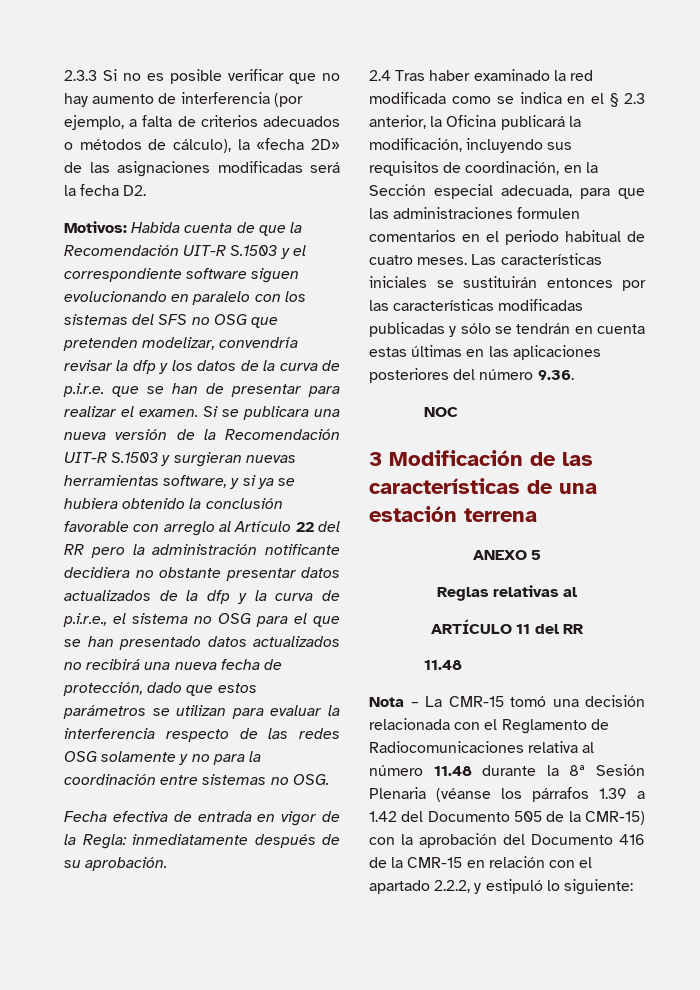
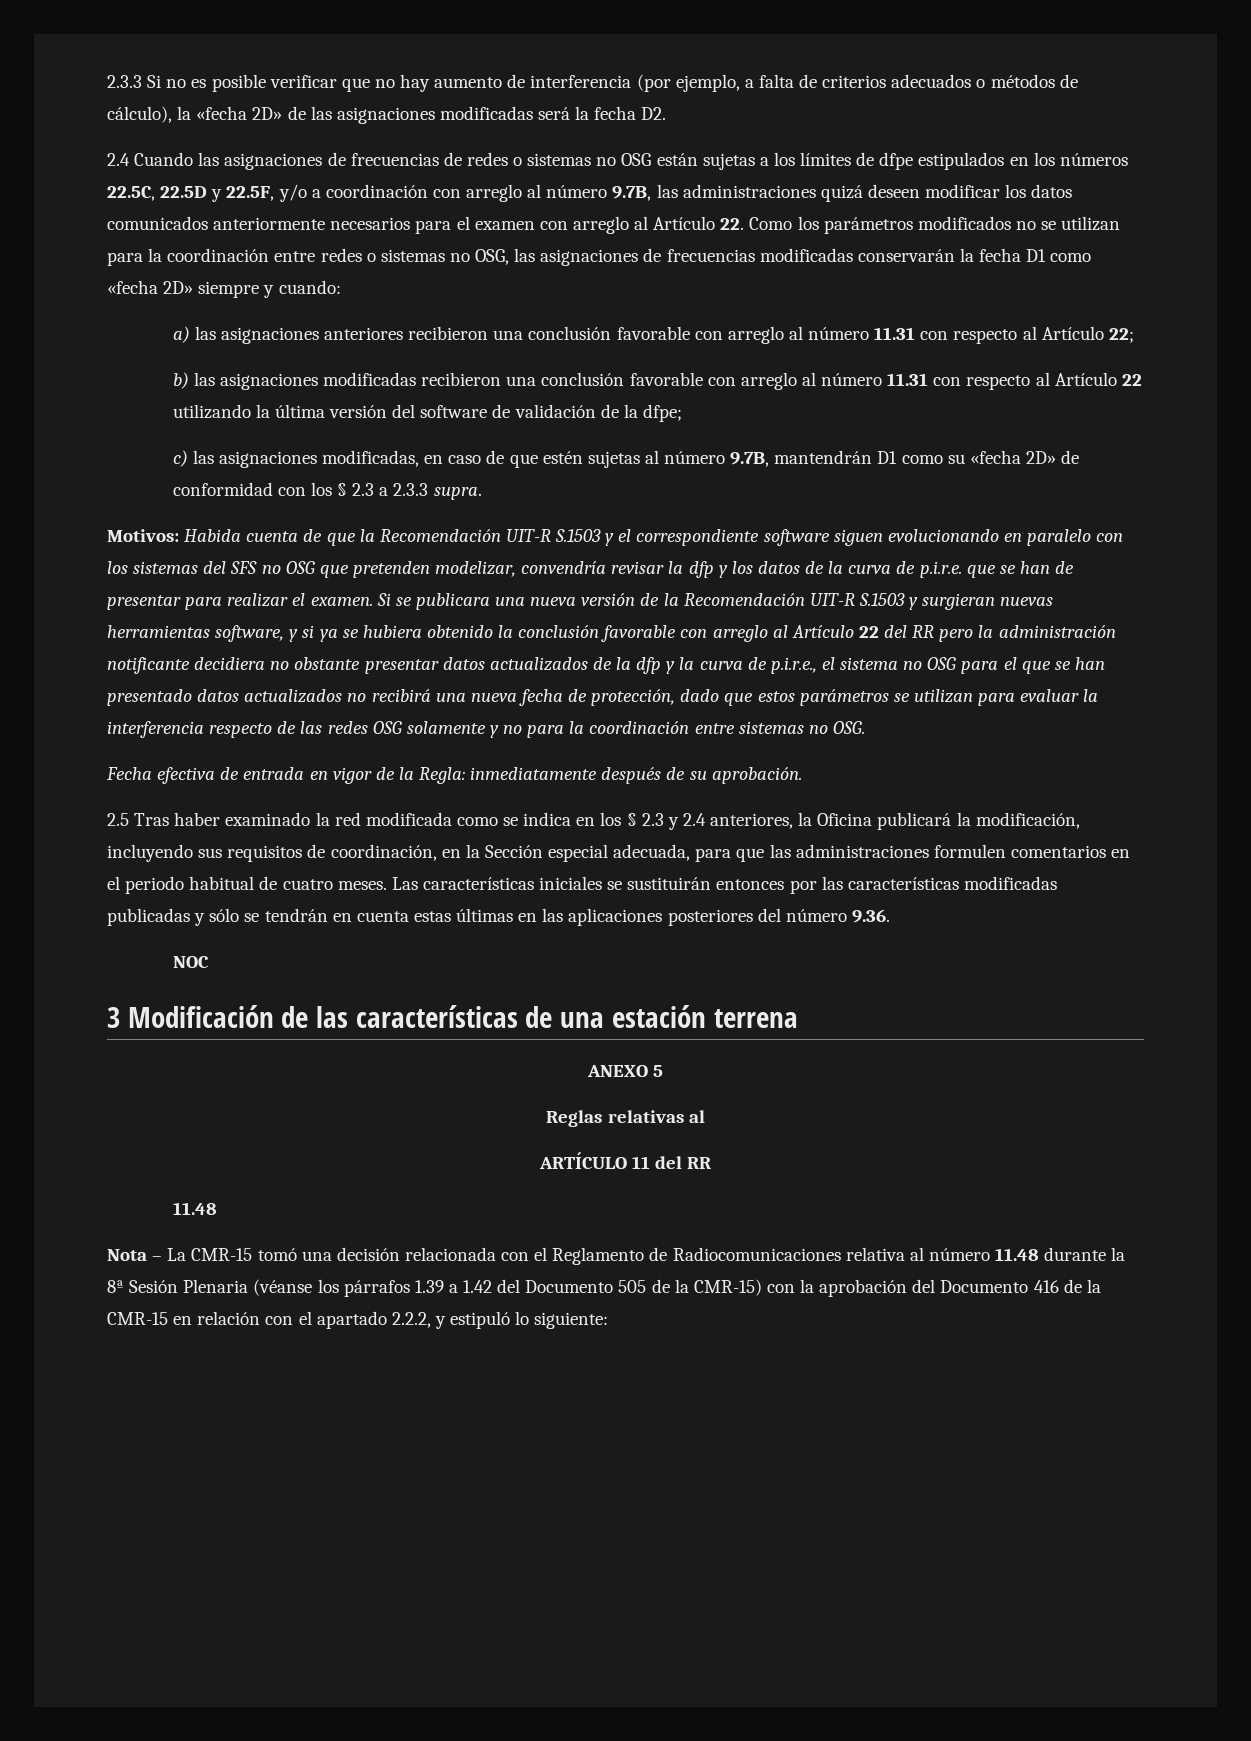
(147, 190) none -> [107,152,1128,170] [107,184,1073,202] [107,216,1121,234] [107,248,1092,266] [107,280,341,298] [172,326,1134,344] [172,372,1142,390] [172,404,682,422] [172,450,1080,468] [172,482,482,500] // 2.4 Cuando las asignaciones de frecuencias de redes o sistemas no OSG están sujetas a los límites de dfpe estipulados en los números 22.5C, 22.5D y 22.5F, y/o a coordinación con arreglo al número 9.7B, las administraciones quizá deseen modificar los datos comunicados anteriormente necesarios para el examen con arreglo al Artículo 22. Como los parámetros modificados no se utilizan para la coordinación entre redes o sistemas no OSG, las asignaciones de frecuencias modificadas conservarán la fecha D1 como «fecha 2D» siempre y cuando: // a) las asignaciones anteriores recibieron una conclusión favorable con arreglo al número 11.31 con respecto al Artículo 22; // b) las asignaciones modificadas recibieron una conclusión favorable con arreglo al número 11.31 con respecto al Artículo 22 utilizando la última versión del software de validación de la dfpe; // c) las asignaciones modificadas, en caso de que estén sujetas al número 9.7B, mantendrán D1 como su «fecha 2D» de conformidad con los § 2.3 a 2.3.3 supra.
[369,70,391,81] 2.4 -> [107,813,129,826] 2.5
[591,93,645,107] [369,115,426,129] el § 2.3 anterior, -> [600,812,794,830] los § 2.3 y 2.4 anteriores,

